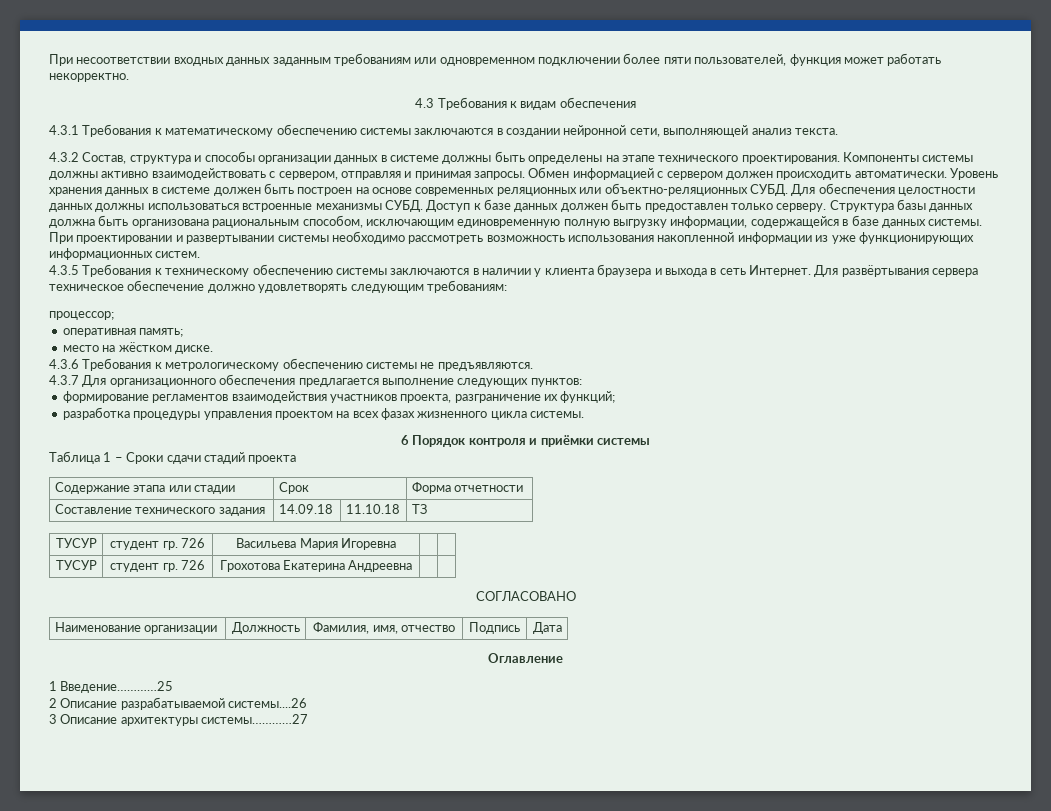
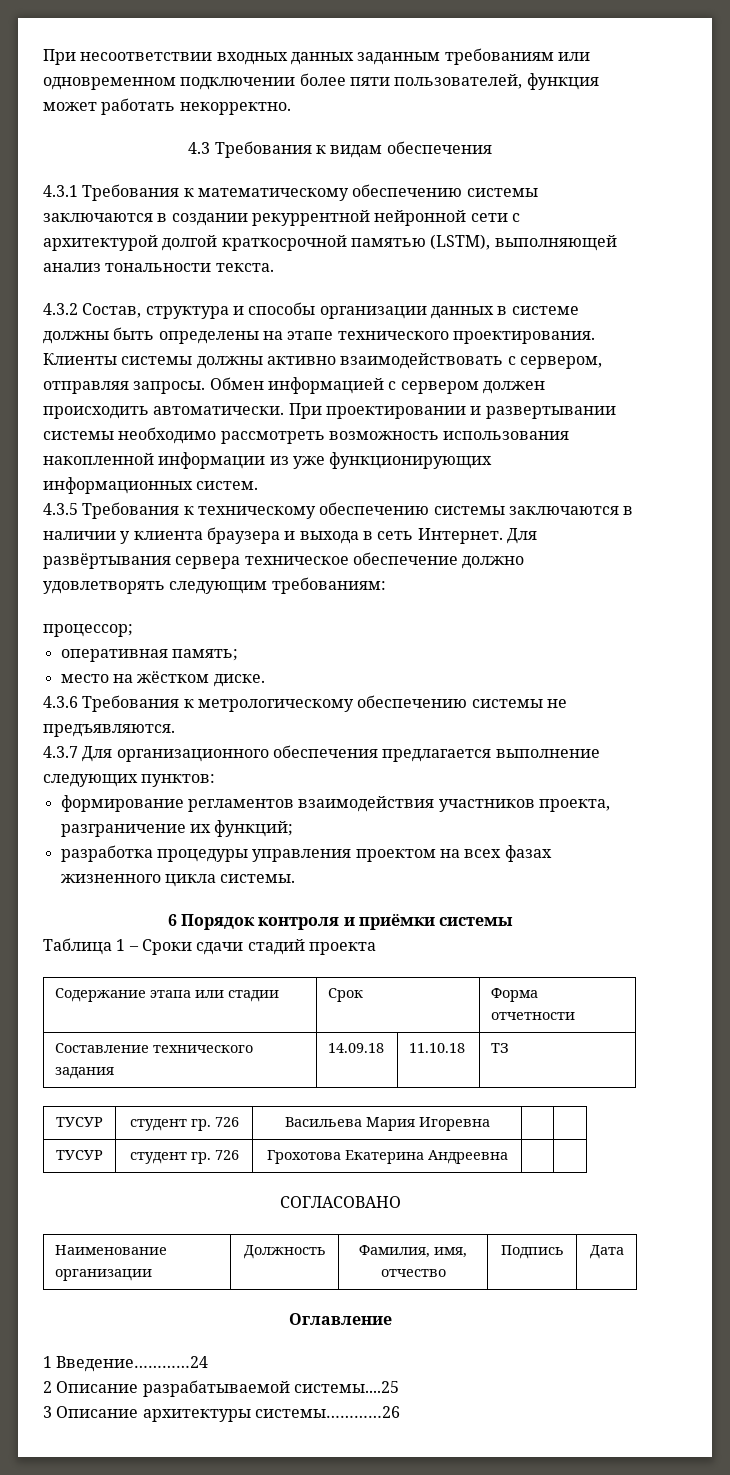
[563,125,660,137] нейронной сети, -> [251,210,520,226] [43,234,491,251] рекуррентной нейронной сети с архитектурой долгой краткосрочной памятью (LSTM),
(792, 131) none -> [105,263,212,272] тональности
[843,152,919,162] Компоненты -> [43,353,117,365] Клиенты
[404,171,471,180] и принимая -> (129, 387) none
[950,168,998,180] [49,183,975,196] [49,199,974,212] [49,215,983,228] Уровень хранения данных в системе должен быть построен на основе современных реляционных или объектно-реляционных СУБД. Для обеспечения целостности данных должны использоваться встроенные механизмы СУБД. Доступ к базе данных должен быть предоставлен только серверу. Структура базы данных должна быть организована рациональным способом, исключающим единовременную полную выгрузку информации, содержащейся в базе данных системы. -> (285, 410) none
[60,681,174,693] Введение…………25 -> [56,1356,209,1372] Введение…………24
[228,698,308,708] системы....26 -> [293,1381,399,1393] системы....25
[201,714,309,724] системы…………27 -> [254,1406,400,1418] системы…………26

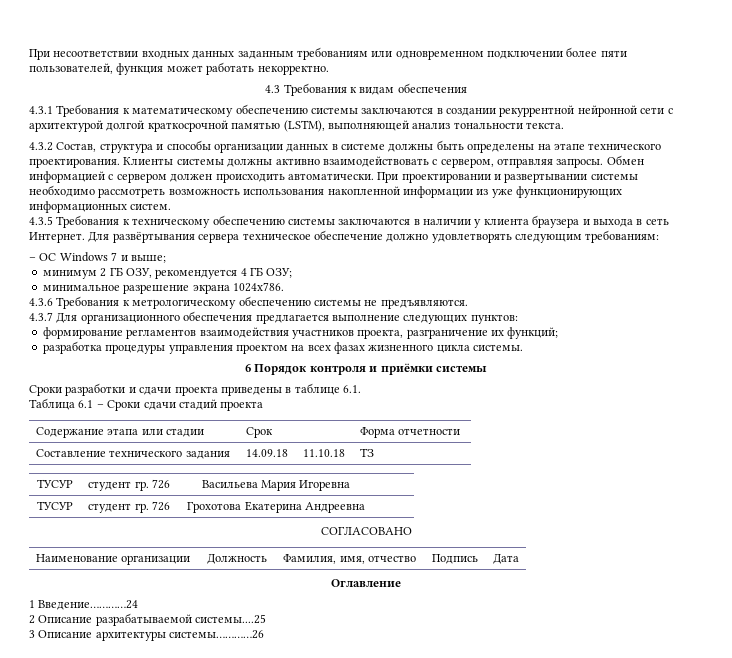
[43,624,133,637] [60,649,238,662] [60,671,265,687] процессор; // оперативная память; // место на жёстком диске. -> [29,252,166,263] [42,267,293,279] [42,282,284,294] – ОС Windows 7 и выше; // минимум 2 ГБ ОЗУ, рекомендуется 4 ГБ ОЗУ; // минимальное разрешение экрана 1024х786.
(514, 921) none -> [29,383,361,396] // Сроки разработки и сдачи проекта приведены в таблице 6.1.
[116,939,126,951] 1 -> [78,400,94,408] 6.1

